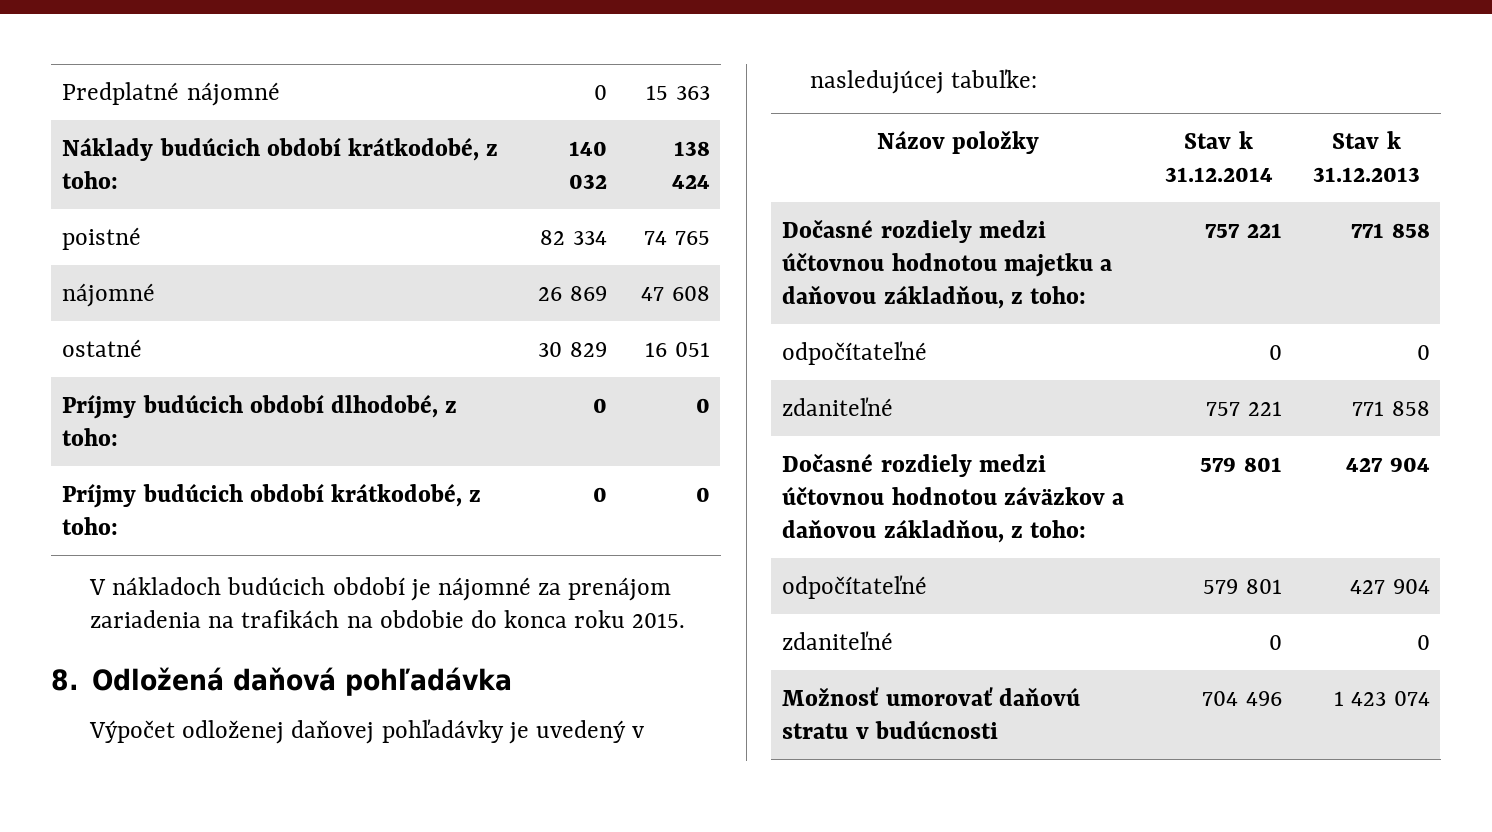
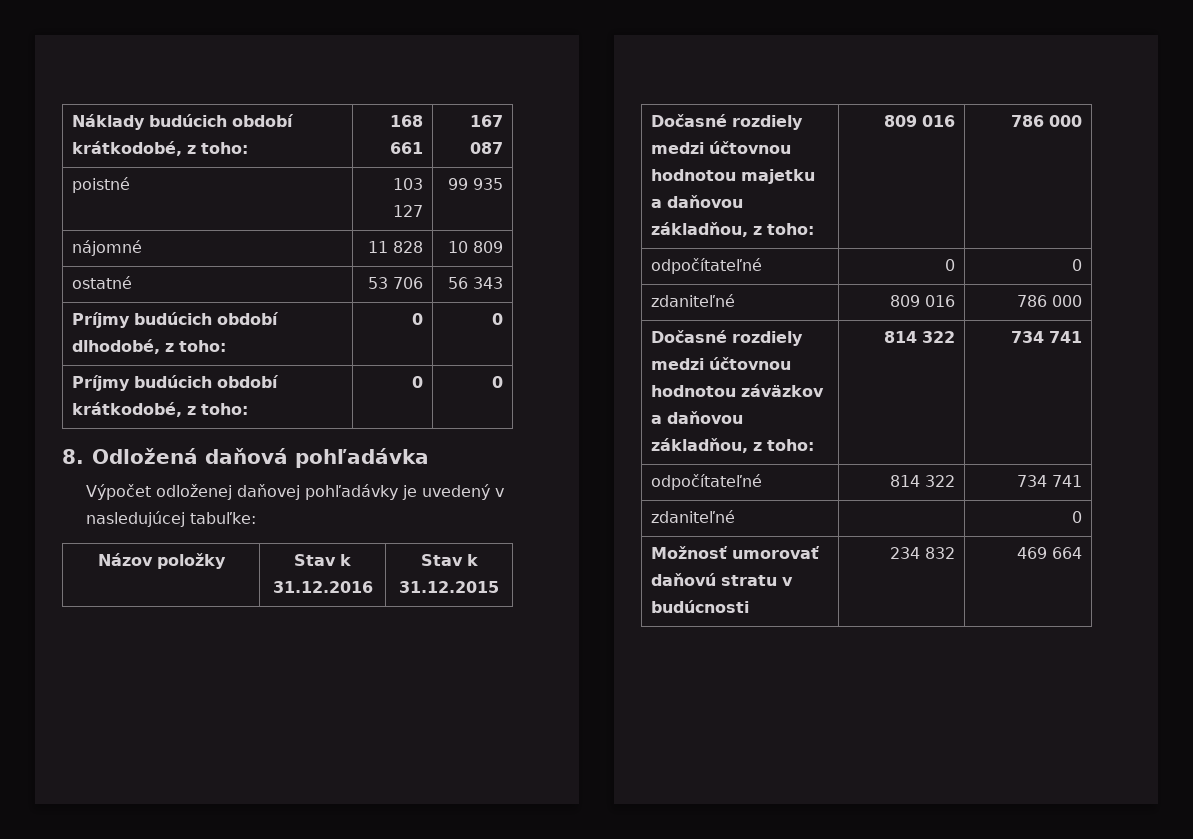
[62,82,280,106] [593,85,607,100] [646,85,710,100] Predplatné nájomné | 0 | 15 363 // -> (72, 122) none
[568,141,607,156] [568,174,607,189] [673,141,710,156] [671,175,710,189] [62,227,142,250] [540,230,607,245] [644,231,710,245] [62,283,156,307] [538,286,607,301] [641,286,710,301] [62,339,143,357] [538,342,607,357] [645,342,710,357] 140 032 | 138 424 // poistné | 82 334 | 74 765 // nájomné | 26 869 | 47 608 // ostatné | 30 829 | 16 051 -> [389,115,423,127] [389,142,423,154] [469,115,503,127] [469,142,503,154] [72,177,131,193] [392,178,423,190] [392,205,423,217] [447,178,503,190] [72,240,143,256] [367,241,423,253] [447,241,503,253] [72,276,133,289] [367,277,423,289] [447,277,503,289] 168 661 | 167 087 // poistné | 103 127 | 99 935 // nájomné | 11 828 | 10 809 // ostatné | 53 706 | 56 343
[89,577,672,601] [90,610,686,628] // V nákladoch budúcich období je nájomné za prenájom zariadenia na trafikách na obdobie do konca roku 2015. -> (503, 382) none
[1164,167,1273,182] [1332,131,1401,149] [1313,167,1420,182] 31.12.2014 | Stav k 31.12.2013 -> [272,581,373,593] [420,554,478,566] [399,581,499,593] 31.12.2016 | Stav k 31.12.2015
[1205,223,1282,238] [1351,223,1430,238] 757 221 | 771 858 -> [883,115,955,127] [1010,115,1082,127] 809 016 | 786 000
[1206,401,1282,416] [1352,401,1430,416] 757 221 | 771 858 -> [889,295,955,307] [1016,295,1082,307] 809 016 | 786 000
[1200,457,1282,472] [1346,457,1430,472] [782,575,928,599] [1203,579,1282,594] [1350,579,1430,594] [782,631,894,650] [1268,635,1282,650] 579 801 | 427 904 // odpočítateľné | 579 801 | 427 904 // zdaniteľné | 0 -> [883,331,955,343] [1010,331,1082,343] [651,474,763,490] [889,475,955,487] [1016,475,1082,487] [651,510,736,523] 814 322 | 734 741 // odpočítateľné | 814 322 | 734 741 // zdaniteľné |
[1202,691,1282,706] [1334,691,1430,706] 704 496 | 1 423 074 -> [889,547,955,559] [1016,547,1082,559] 234 832 | 469 664

